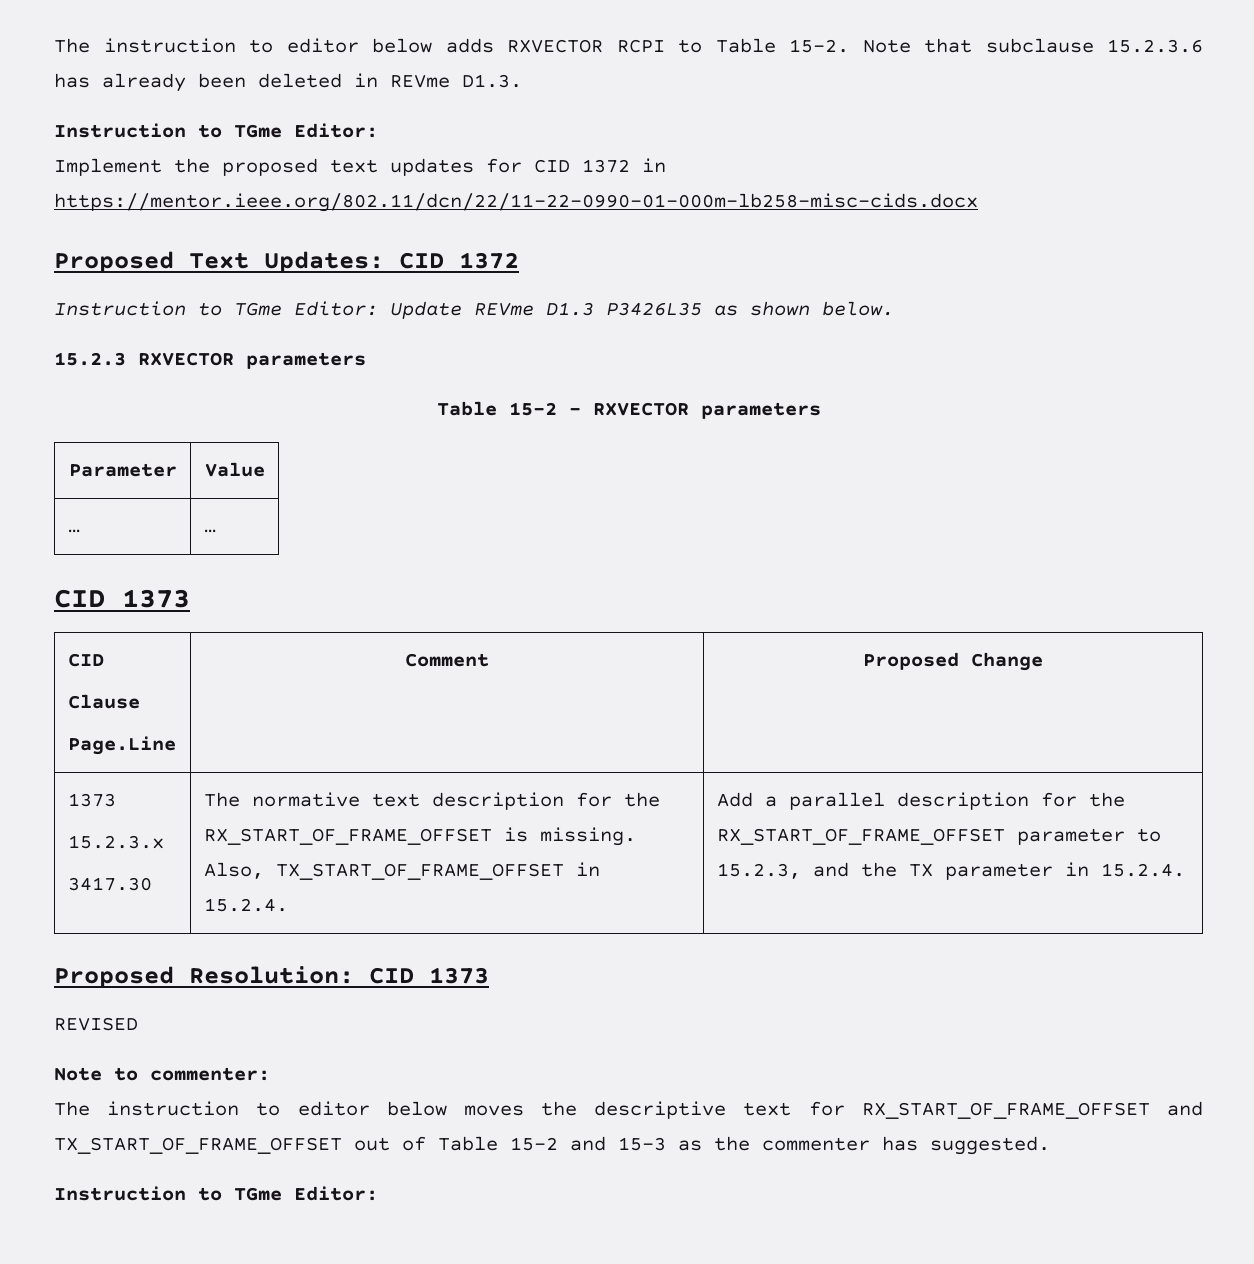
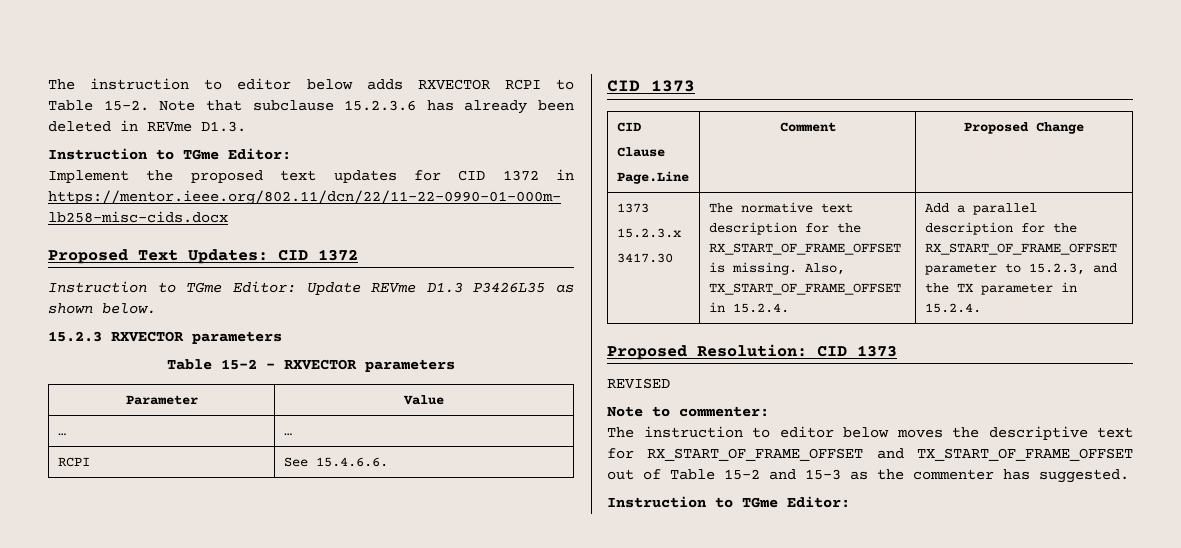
(216, 531) none -> [57,457,90,467] [283,457,388,467] // RCPI | See 15.4.6.6.

